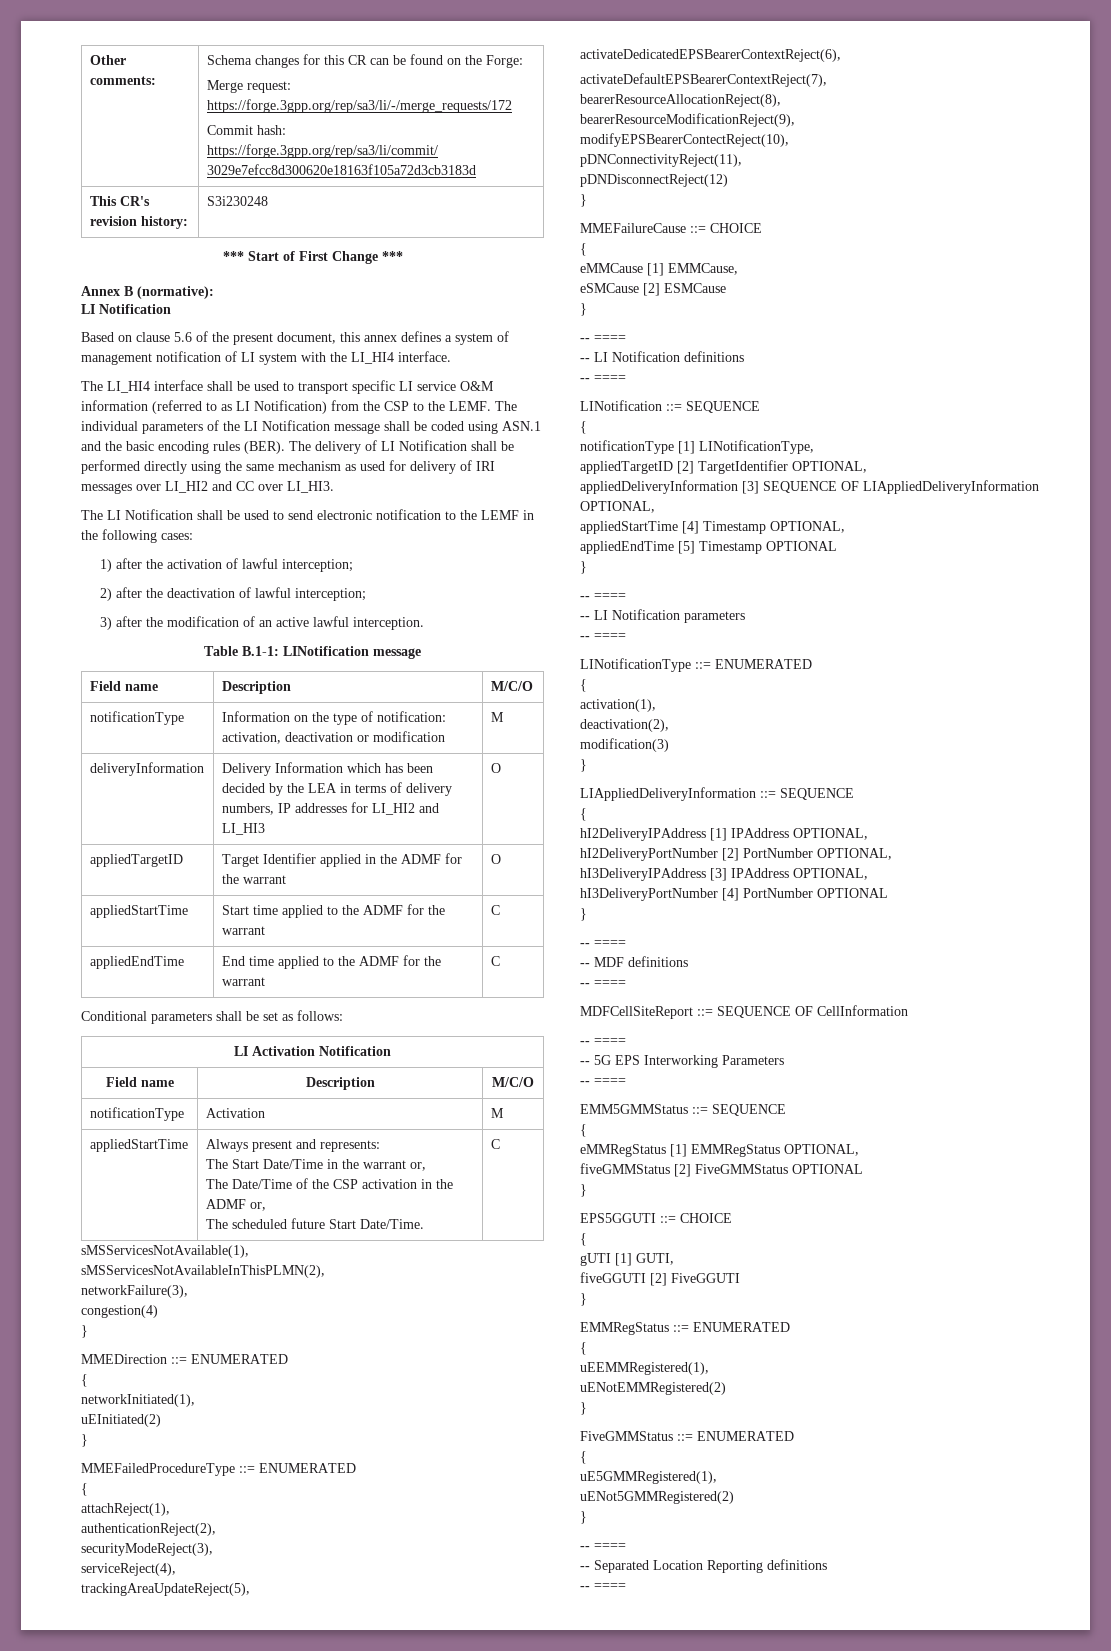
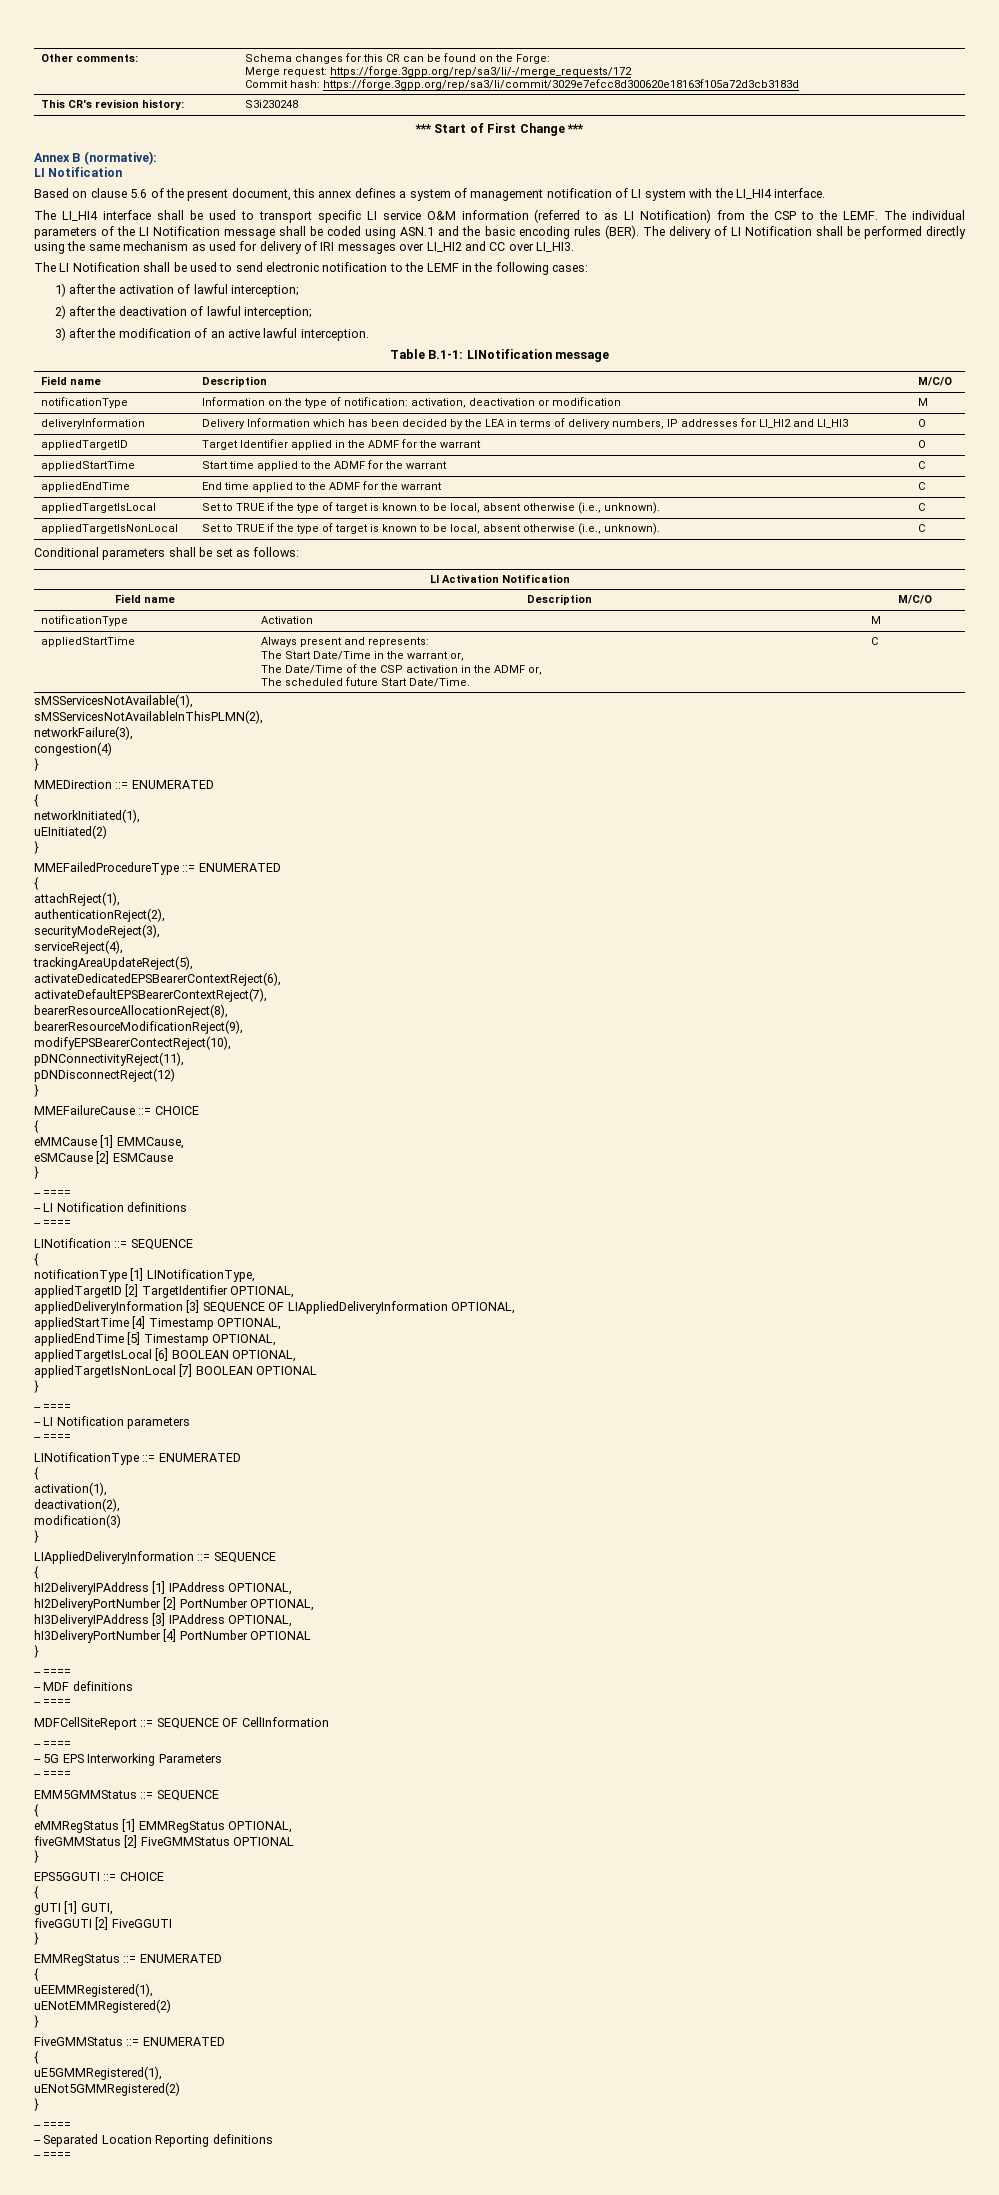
(500, 961) none -> [41,503,157,513] [202,502,661,514] [918,503,926,511] [41,524,179,534] [202,523,661,535] [918,524,926,532] // appliedTargetIsLocal | Set to TRUE if the type of target is known to be local, absent otherwise (i.e., unknown). | C // appliedTargetIsNonLocal | Set to TRUE if the type of target is known to be local, absent otherwise (i.e., unknown). | C
(762, 547) none -> [212,1334,277,1346] [34,1348,297,1362] [34,1364,253,1378] OPTIONAL, // appliedTargetIsLocal [6] BOOLEAN OPTIONAL, // appliedTargetIsNonLocal [7] BOOLEAN

